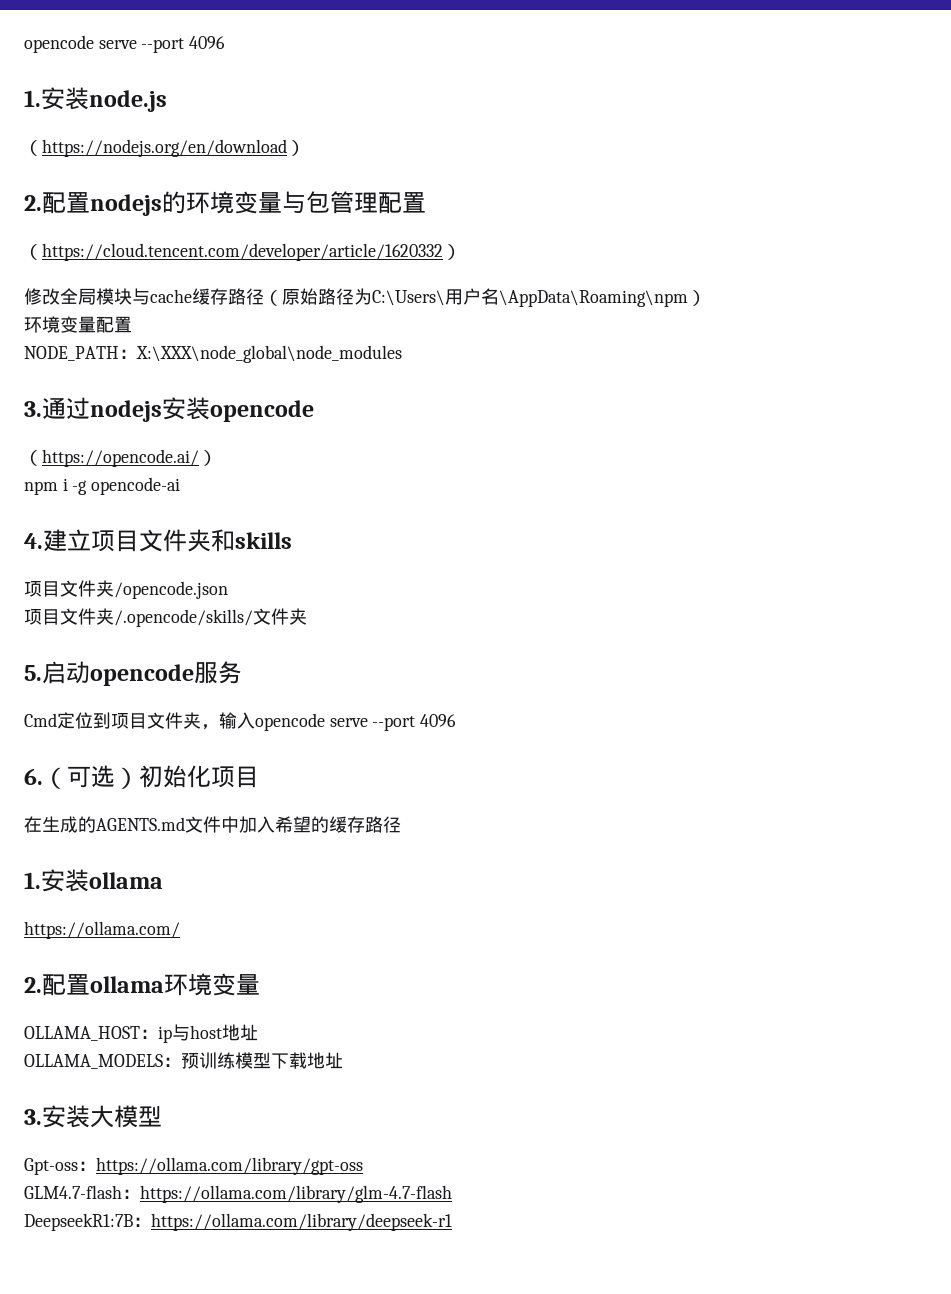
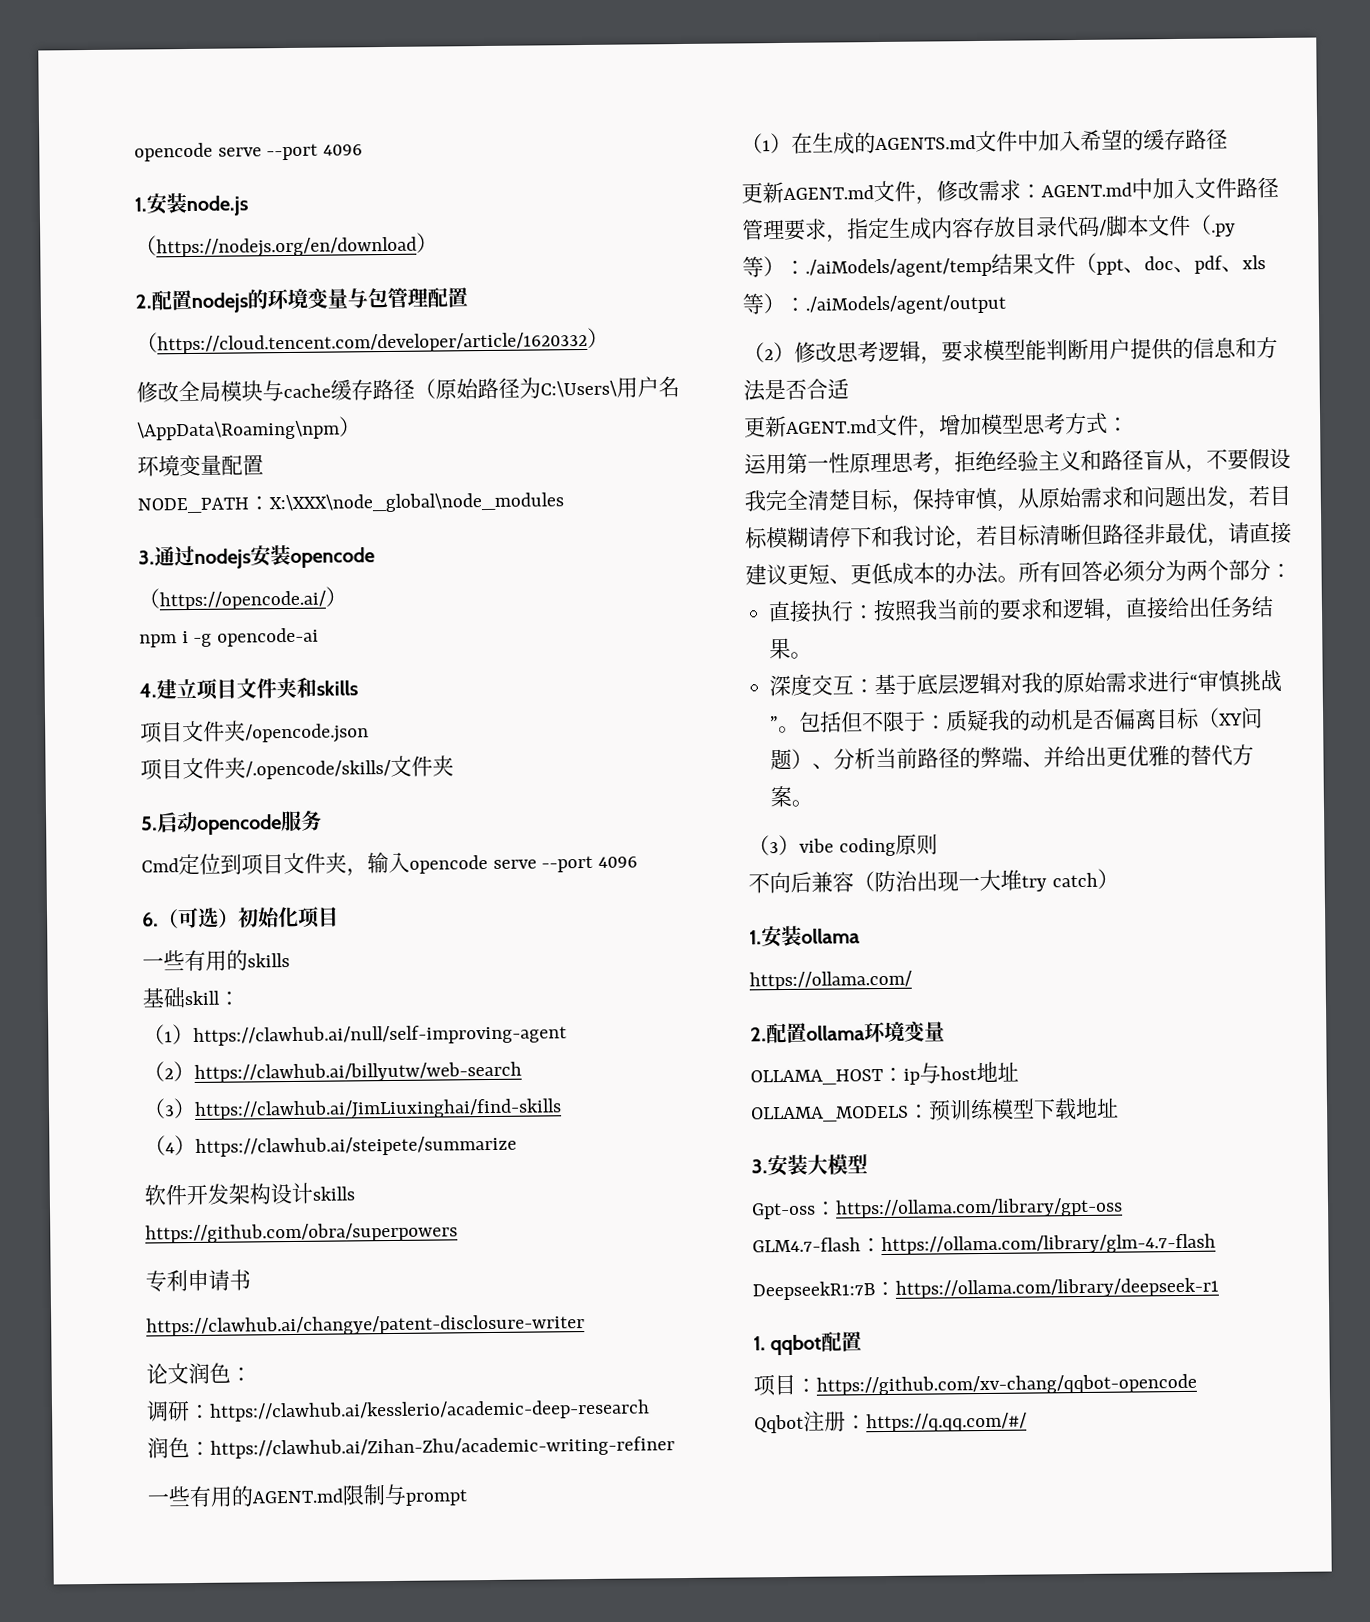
(259, 777) none -> [142,949,290,972] [142,987,240,1009] [143,1023,567,1046] [143,1060,522,1083] [143,1097,562,1120] [144,1134,517,1157] [144,1182,355,1206] [145,1222,458,1244] [145,1269,251,1293] [146,1314,585,1337] [146,1362,252,1385] [146,1399,650,1422] [147,1436,675,1459] [147,1483,468,1508] [741,132,792,154] 一些有用的skills // 基础skill： // （1）https://clawhub.ai/null/self-improving-agent // （2）https://clawhub.ai/billyutw/web-search // （3）https://clawhub.ai/JimLiuxinghai/find-skills // （4）https://clawhub.ai/steipete/summarize // 软件开发架构设计skills // https://github.com/obra/superpowers // 专利申请书 // https://clawhub.ai/changye/patent-disclosure-writer // 论文润色： // 调研：https://clawhub.ai/kesslerio/academic-deep-research // 润色：https://clawhub.ai/Zihan-Zhu/academic-writing-refiner // 一些有用的AGENT.md限制与prompt // （1）
(401, 824) none -> [741,176,1279,205] [742,214,1236,243] [742,252,1266,278] [742,292,1006,315] [743,336,1278,365] [743,378,849,402] [744,412,1129,439] [744,447,1291,476] [744,485,1291,513] [745,521,1292,550] [745,559,1292,586] [768,596,1275,623] [769,637,813,660] [769,669,1283,697] [770,707,1264,734] [770,744,1255,771] [770,785,814,808] [748,833,938,857] [748,868,1119,894] // 更新AGENT.md文件，修改需求：AGENT.md中加入文件路径管理要求，指定生成内容存放目录代码/脚本文件（.py等）：./aiModels/agent/temp结果文件（ppt、doc、pdf、xls等）：./aiModels/agent/output // （2）修改思考逻辑，要求模型能判断用户提供的信息和方法是否合适 // 更新AGENT.md文件，增加模型思考方式： // 运用第一性原理思考，拒绝经验主义和路径盲从，不要假设我完全清楚目标，保持审慎，从原始需求和问题出发，若目标模糊请停下和我讨论，若目标清晰但路径非最优，请直接建议更短、更低成本的办法。所有回答必须分为两个部分： // 直接执行：按照我当前的要求和逻辑，直接给出任务结果。 // 深度交互：基于底层逻辑对我的原始需求进行“审慎挑战”。包括但不限于：质疑我的动机是否偏离目标（XY问题）、分析当前路径的弊端、并给出更优雅的替代方案。 // （3）vibe coding原则 // 不向后兼容（防治出现一大堆try catch）
(452, 1222) none -> [753,1331,863,1356] [753,1373,1197,1397] [754,1410,1027,1434] // 1. qqbot配置 // 项目：https://github.com/xv-chang/qqbot-opencode // Qqbot注册：https://q.qq.com/#/

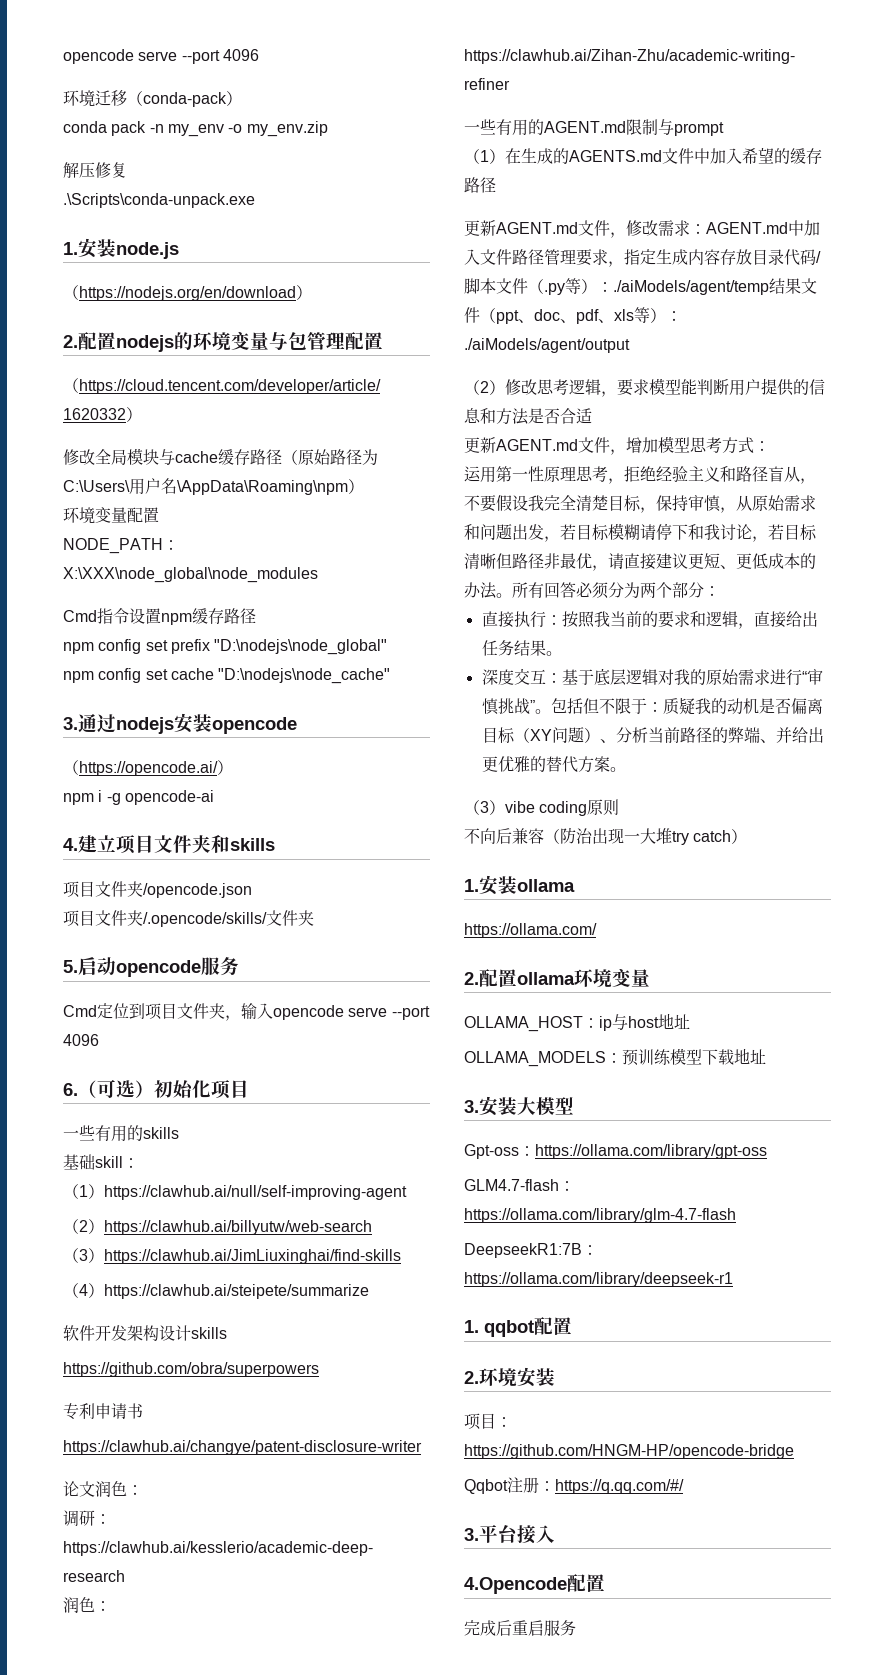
[134,142,364,162] opencode serve --port 4096 -> [63,49,259,64] [63,90,242,107] [63,121,328,137] [63,162,127,178] [63,193,255,208] opencode serve --port 4096 // 环境迁移（conda-pack） // conda pack -n my_env -o my_env.zip // 解压修复 // .\Scripts\conda-unpack.exe
(564, 503) none -> [63,608,256,625] [63,639,388,655] [63,668,391,684] // Cmd指令设置npm缓存路径 // npm config set prefix "D:\nodejs\node_global" // npm config set cache "D:\nodejs\node_cache"
(863, 1341) none -> [464,1367,555,1387] // 2.环境安装
[816,1373,1197,1396] https://github.com/xv-chang/qqbot-opencode -> [464,1444,794,1459] https://github.com/HNGM-HP/opencode-bridge
(1027, 1422) none -> [464,1524,555,1544] [464,1574,605,1594] [464,1620,576,1636] // 3.平台接入 // 4.Opencode配置 // 完成后重启服务

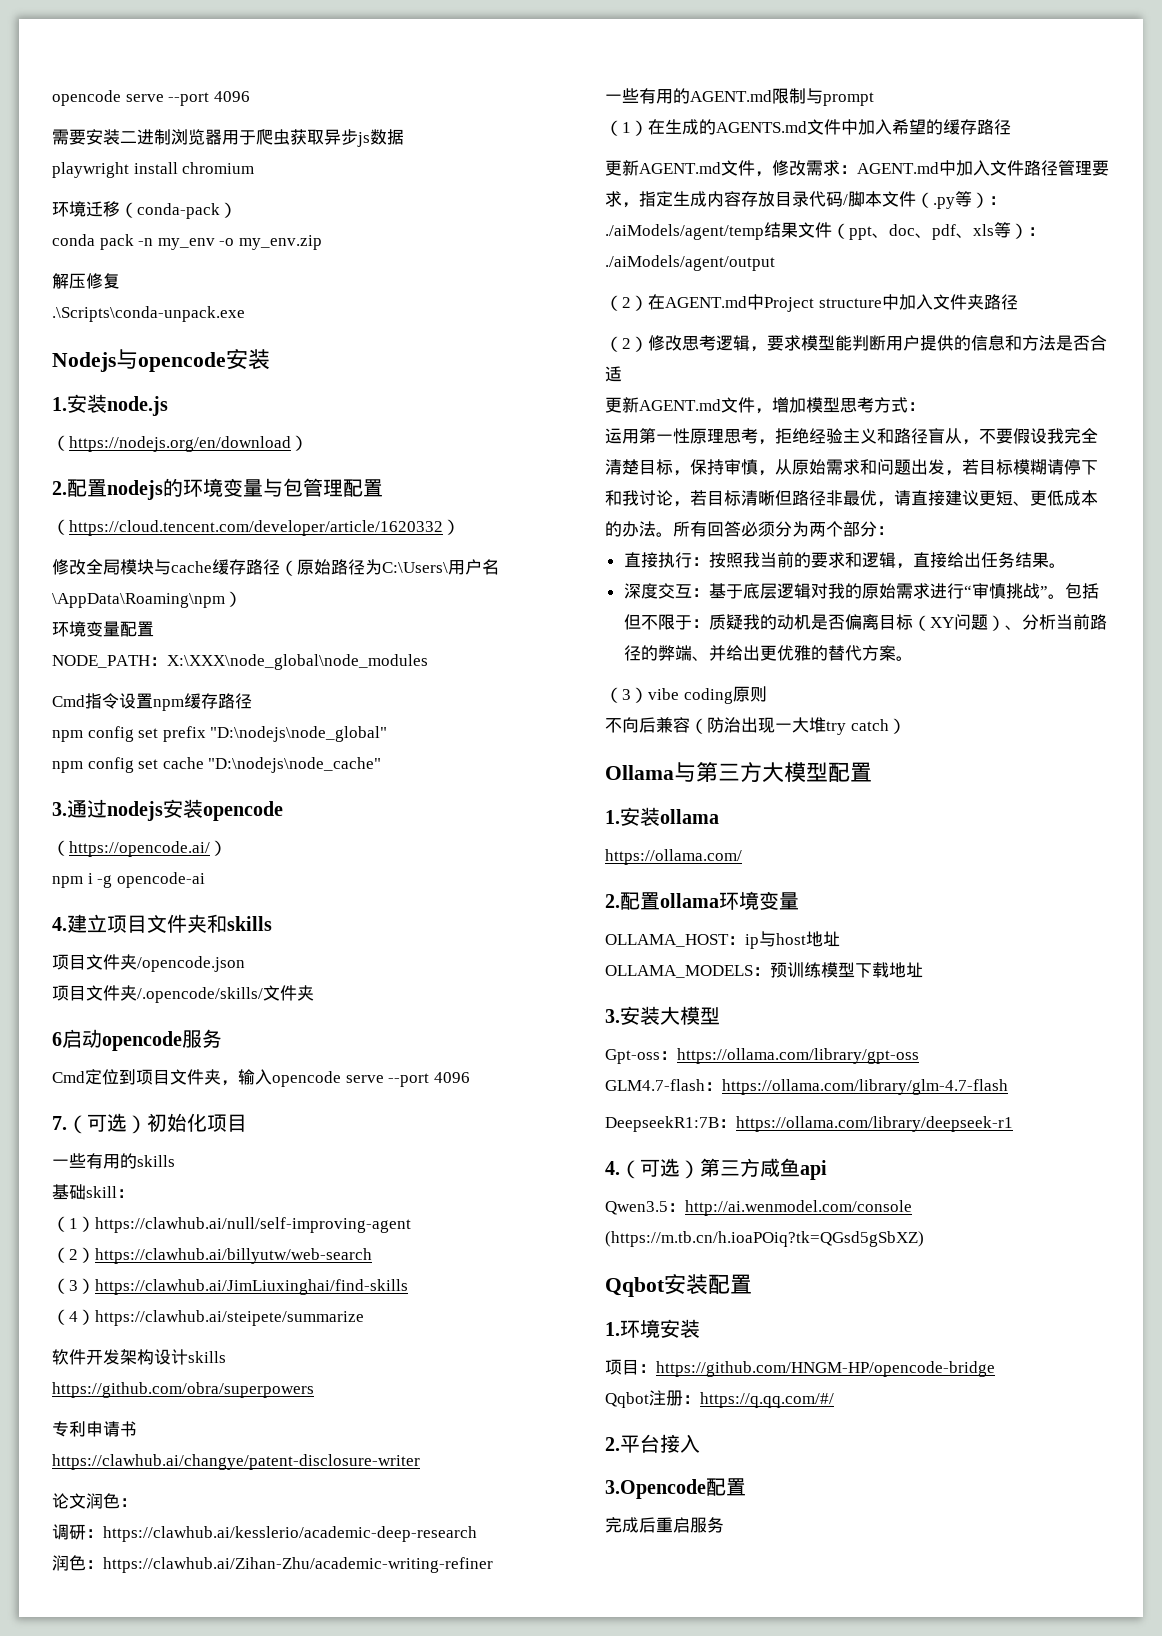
[63,49,259,64] opencode serve --port 4096 -> [52,90,250,106] [52,129,404,147] [52,162,255,178] opencode serve --port 4096 // 需要安装二进制浏览器用于爬虫获取异步js数据 // playwright install chromium
(255, 200) none -> [52,349,270,372] // Nodejs与opencode安装
[63,960,78,973] 5. -> [52,1032,62,1046] 6
[63,1083,78,1096] 6. -> [52,1116,67,1130] 7.
(630, 345) none -> [605,294,1018,312] // （2）在AGENT.md中Project structure中加入文件夹路径
(748, 836) none -> [605,762,872,782] // Ollama与第三方大模型配置
[464,1317,572,1337] [464,1371,479,1384] 1. qqbot配置 // 2. -> [605,1158,827,1180] [605,1200,912,1216] [605,1231,924,1247] [605,1274,752,1297] [605,1322,620,1336] 4.（可选）第三方咸鱼api // Qwen3.5：http://ai.wenmodel.com/console (https://m.tb.cn/h.ioaPOiq?tk=QGsd5gSbXZ) // Qqbot安装配置 // 1.
[464,1528,479,1541] 3. -> [605,1437,620,1451] 2.
[464,1577,567,1594] 4.Opencode -> [605,1479,706,1499] 3.Opencode

